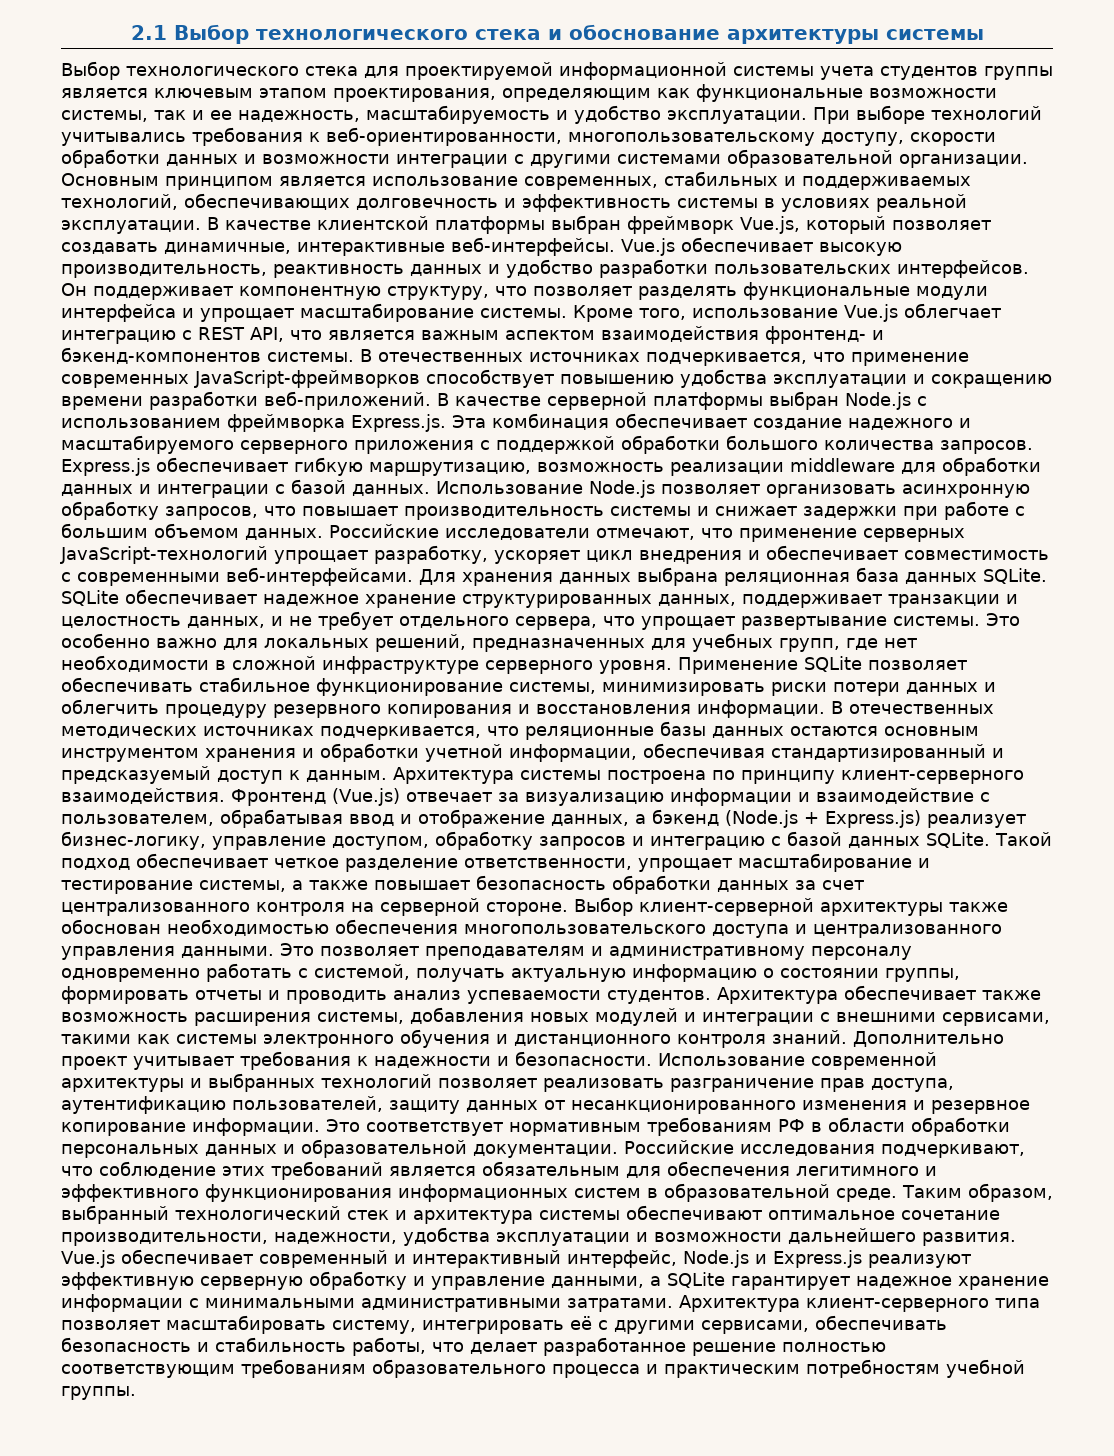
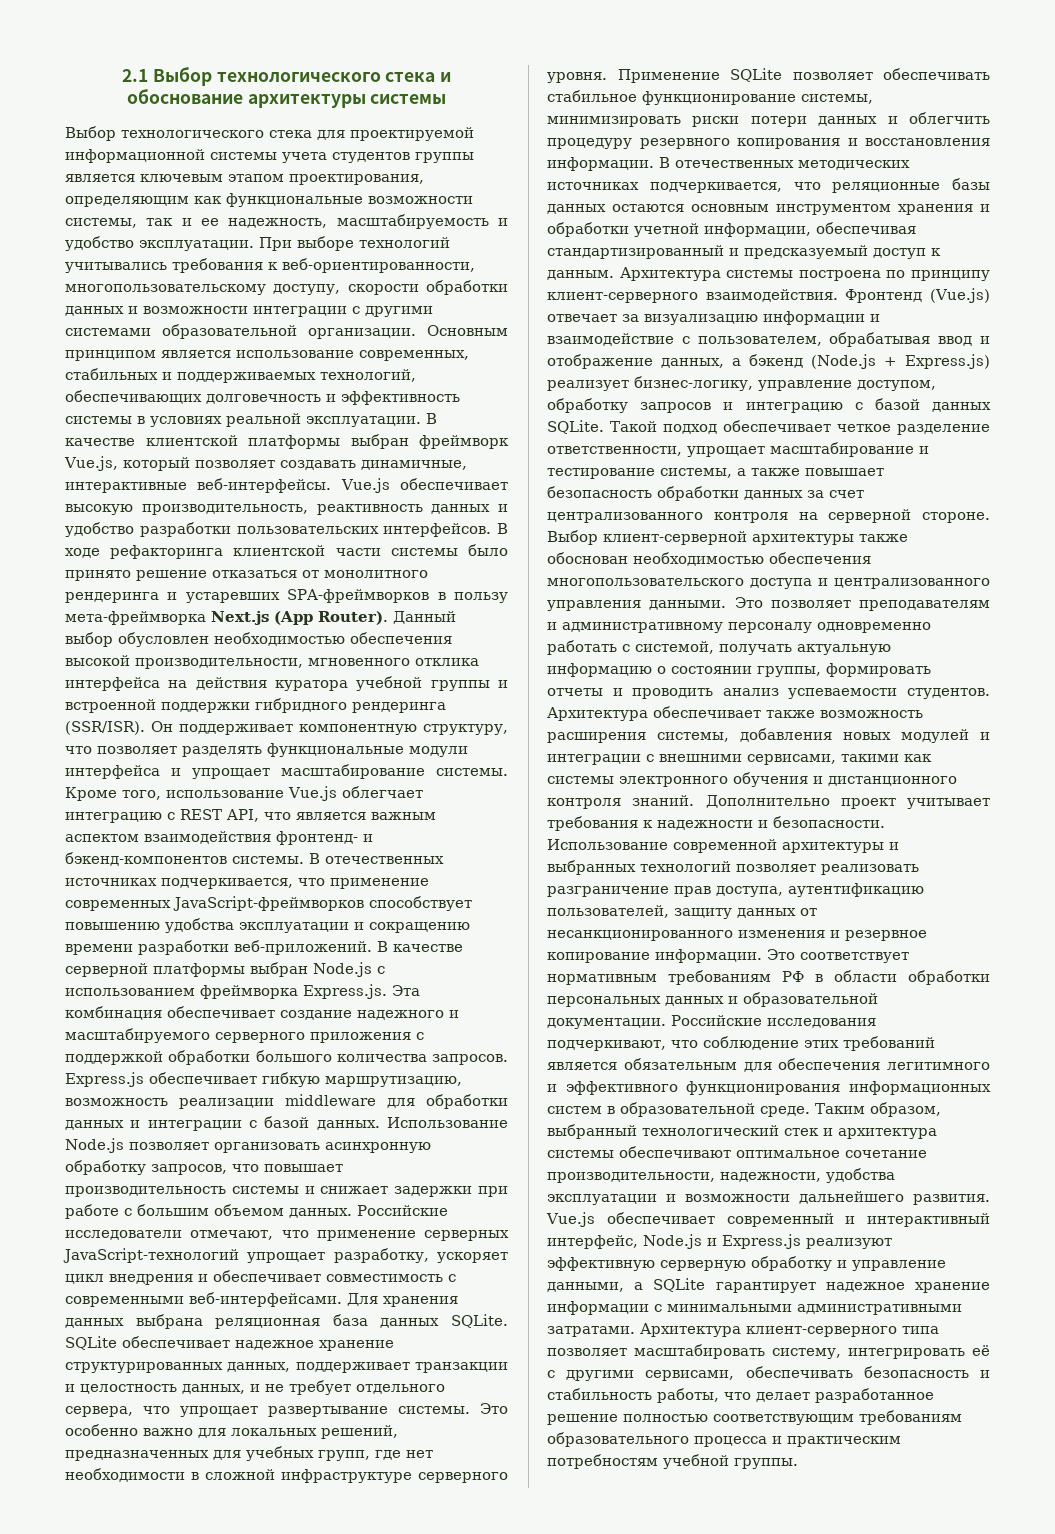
(1029, 269) none -> [497,523,508,534] [65,544,508,559] [65,570,428,581] [65,589,508,603] [65,611,456,625] [65,632,452,647] [65,655,479,669] [65,676,508,691] [65,698,446,713] [65,721,145,735] В ходе рефакторинга клиентской части системы было принято решение отказаться от монолитного рендеринга и устаревших SPA-фреймворков в пользу мета-фреймворка Next.js (App Router). Данный выбор обусловлен необходимостью обеспечения высокой производительности, мгновенного отклика интерфейса на действия куратора учебной группы и встроенной поддержки гибридного рендеринга (SSR/ISR).

